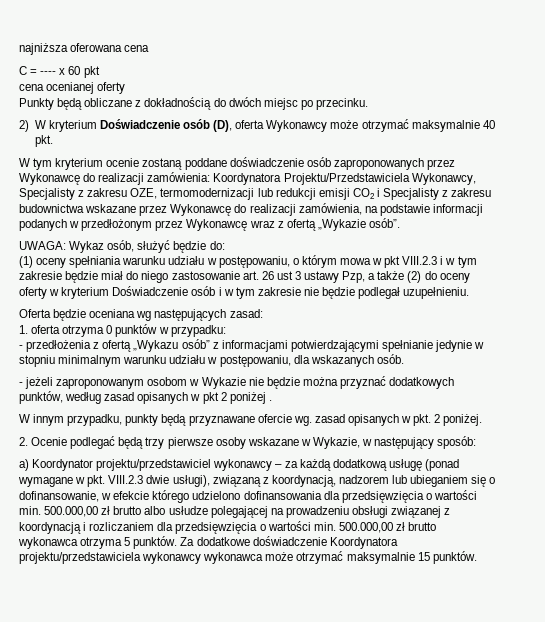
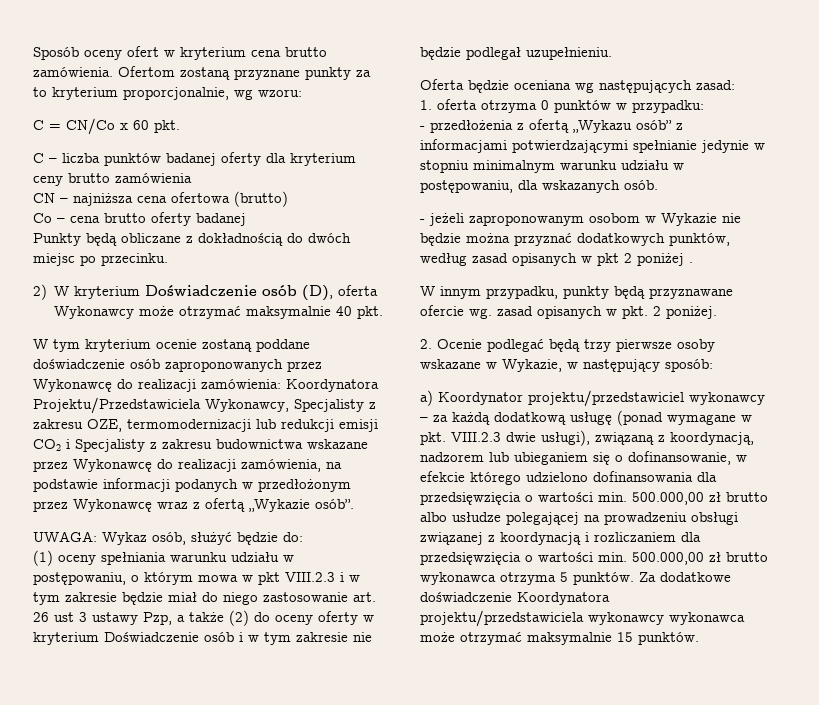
[19,43,150,55] najniższa oferowana cena -> [33,46,327,60] [33,66,371,80] [33,87,302,100] Sposób oceny ofert w kryterium cena brutto zamówienia. Ofertom zostaną przyznane punkty za to kryterium proporcjonalnie, wg wzoru:
[40,71,57,75] ---- -> [66,118,115,135] CN/Co
[83,66,100,78] [19,82,126,94] pkt // cena ocenianej oferty -> [154,120,180,133] [33,152,356,166] [33,173,192,186] [33,191,288,207] [33,212,246,226] pkt. // C – liczba punktów badanej oferty dla kryterium ceny brutto zamówienia // CN – najniższa cena ofertowa (brutto) // Co – cena brutto oferty badanej

